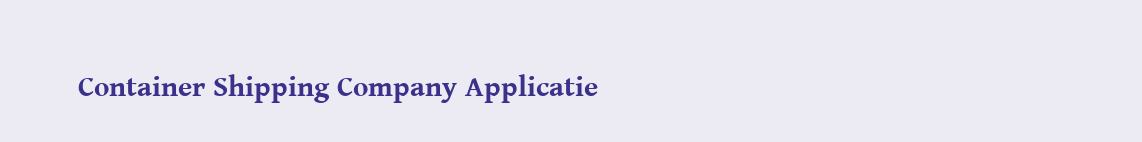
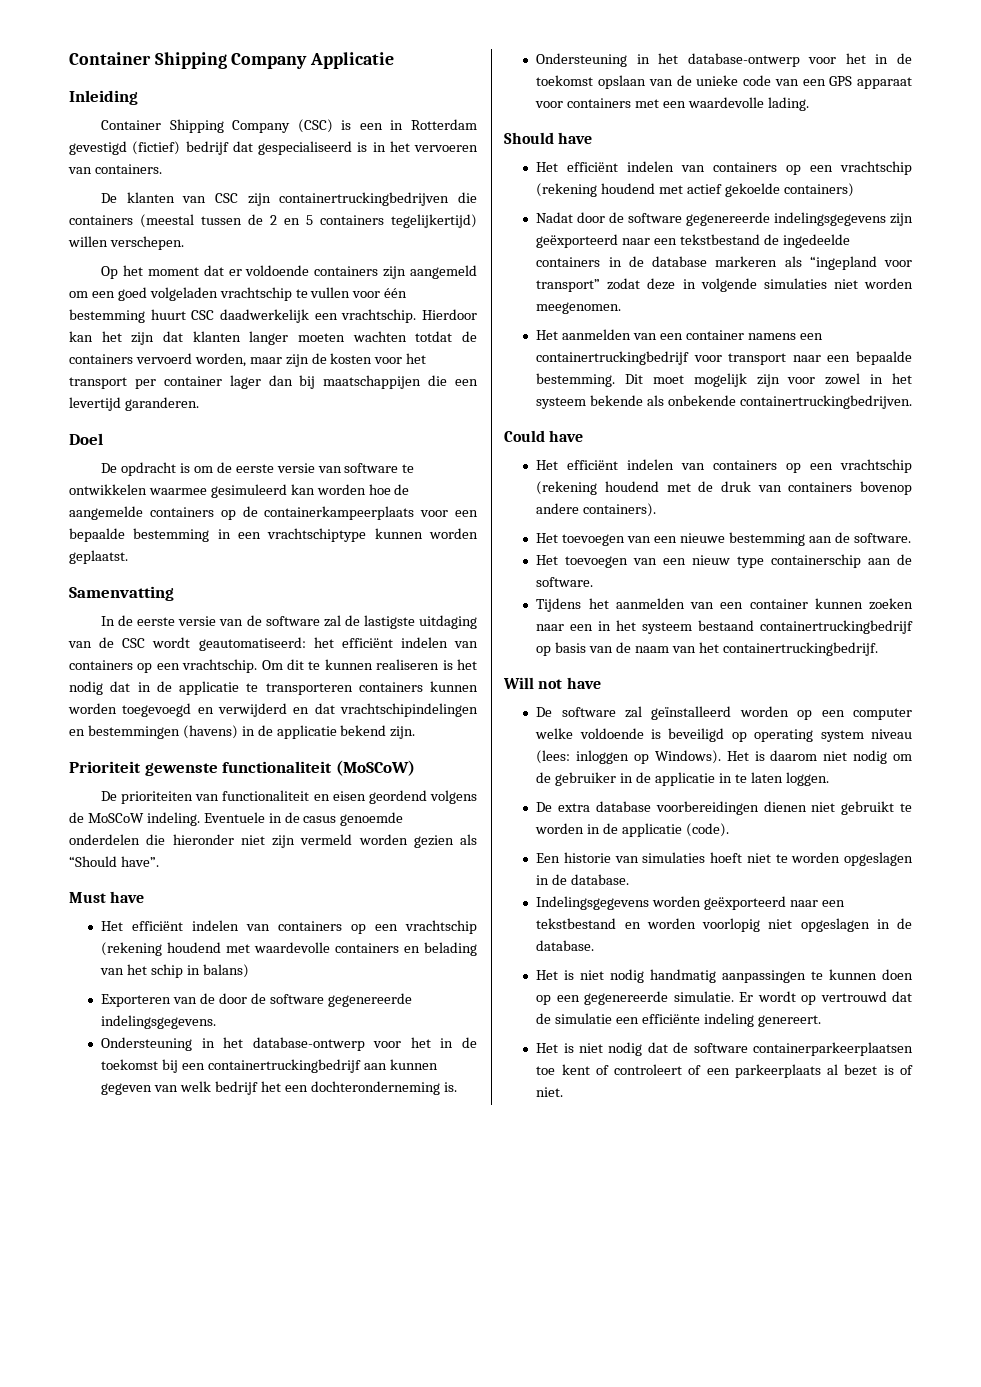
(598, 88) none -> [69,90,138,105] [101,119,478,133] [69,141,478,155] [68,164,162,174] [101,192,477,206] [69,214,477,228] [68,236,184,250] [101,265,477,279] [69,287,408,301] [69,309,477,323] [69,331,478,345] [69,353,427,367] [69,375,478,389] [69,397,199,411] [69,433,103,445] [101,462,415,476] [69,484,410,498] [69,506,478,520] [69,528,478,542] [69,550,128,564] [69,586,174,601] [101,615,477,629] [68,637,478,651] [69,659,477,673] [69,681,478,695] [68,703,478,717] [69,725,416,739] [69,760,415,776] [101,790,477,804] [69,812,404,826] [69,834,477,848] [69,856,159,867] [69,891,145,903] [101,920,478,934] [101,942,478,956] [100,964,249,978] [101,993,412,1007] [101,1015,217,1029] [101,1037,477,1051] [101,1059,438,1073] [101,1081,457,1095] [536,53,912,67] [536,75,913,89] [535,97,809,111] [504,132,593,144] [536,161,912,175] [536,183,854,197] [536,212,914,226] [536,234,850,248] [536,256,912,270] [536,278,914,292] [536,302,622,314] [536,329,823,340] [536,351,912,365] [536,373,913,387] [536,395,912,409] [504,430,584,442] [536,459,912,473] [536,481,913,495] [536,503,657,517] [536,532,911,546] [536,554,913,568] [536,577,594,587] [536,598,913,612] [536,620,913,634] [536,642,878,656] [503,677,601,689] [536,706,912,720] [535,728,912,742] [536,750,912,764] [536,772,829,786] [536,801,912,815] [535,823,729,837] [536,852,914,866] [536,874,630,885] [536,896,845,910] [536,918,912,932] [536,940,595,951] [536,969,913,983] [536,991,913,1005] [536,1013,821,1027] [536,1042,913,1056] [536,1064,913,1078] [536,1087,564,1097] // Inleiding // Container Shipping Company (CSC) is een in Rotterdam gevestigd (fictief) bedrijf dat gespecialiseerd is in het vervoeren van containers. // De klanten van CSC zijn containertruckingbedrijven die containers (meestal tussen de 2 en 5 containers tegelijkertijd) willen verschepen. // Op het moment dat er voldoende containers zijn aangemeld om een goed volgeladen vrachtschip te vullen voor één bestemming huurt CSC daadwerkelijk een vrachtschip. Hierdoor kan het zijn dat klanten langer moeten wachten totdat de containers vervoerd worden, maar zijn de kosten voor het transport per container lager dan bij maatschappijen die een levertijd garanderen. // Doel // De opdracht is om de eerste versie van software te ontwikkelen waarmee gesimuleerd kan worden hoe de aangemelde containers op de containerkampeerplaats voor een bepaalde bestemming in een vrachtschiptype kunnen worden geplaatst. // Samenvatting // In de eerste versie van de software zal de lastigste uitdaging van de CSC wordt geautomatiseerd: het efficiënt indelen van containers op een vrachtschip. Om dit te kunnen realiseren is het nodig dat in de applicatie te transporteren containers kunnen worden toegevoegd en verwijderd en dat vrachtschipindelingen en bestemmingen (havens) in de applicatie bekend zijn. // Prioriteit gewenste functionaliteit (MoSCoW) // De prioriteiten van functionaliteit en eisen geordend volgens de MoSCoW indeling. Eventuele in de casus genoemde onderdelen die hieronder niet zijn vermeld worden gezien als “Should have”. // Must have // Het efficiënt indelen van containers op een vrachtschip (rekening houdend met waardevolle containers en belading van het schip in balans) // Exporteren van de door de software gegenereerde indelingsgegevens. // Ondersteuning in het database-ontwerp voor het in de toekomst bij een containertruckingbedrijf aan kunnen gegeven van welk bedrijf het een dochteronderneming is. // Ondersteuning in het database-ontwerp voor het in de toekomst opslaan van de unieke code van een GPS apparaat voor containers met een waardevolle lading. // Should have // Het efficiënt indelen van containers op een vrachtschip (rekening houdend met actief gekoelde containers) // Nadat door de software gegenereerde indelingsgegevens zijn geëxporteerd naar een tekstbestand de ingedeelde containers in de database markeren als “ingepland voor transport” zodat deze in volgende simulaties niet worden meegenomen. // Het aanmelden van een container namens een containertruckingbedrijf voor transport naar een bepaalde bestemming. Dit moet mogelijk zijn voor zowel in het systeem bekende als onbekende containertruckingbedrijven. // Could have // Het efficiënt indelen van containers op een vrachtschip (rekening houdend met de druk van containers bovenop andere containers). // Het toevoegen van een nieuwe bestemming aan de software. // Het toevoegen van een nieuw type containerschip aan de software. // Tijdens het aanmelden van een container kunnen zoeken naar een in het systeem bestaand containertruckingbedrijf op basis van de naam van het containertruckingbedrijf. // Will not have // De software zal geïnstalleerd worden op een computer welke voldoende is beveiligd op operating system niveau (lees: inloggen op Windows). Het is daarom niet nodig om de gebruiker in de applicatie in te laten loggen. // De extra database voorbereidingen dienen niet gebruikt te worden in de applicatie (code). // Een historie van simulaties hoeft niet te worden opgeslagen in de database. // Indelingsgegevens worden geëxporteerd naar een tekstbestand en worden voorlopig niet opgeslagen in de database. // Het is niet nodig handmatig aanpassingen te kunnen doen op een gegenereerde simulatie. Er wordt op vertrouwd dat de simulatie een efficiënte indeling genereert. // Het is niet nodig dat de software containerparkeerplaatsen toe kent of controleert of een parkeerplaats al bezet is of niet.

